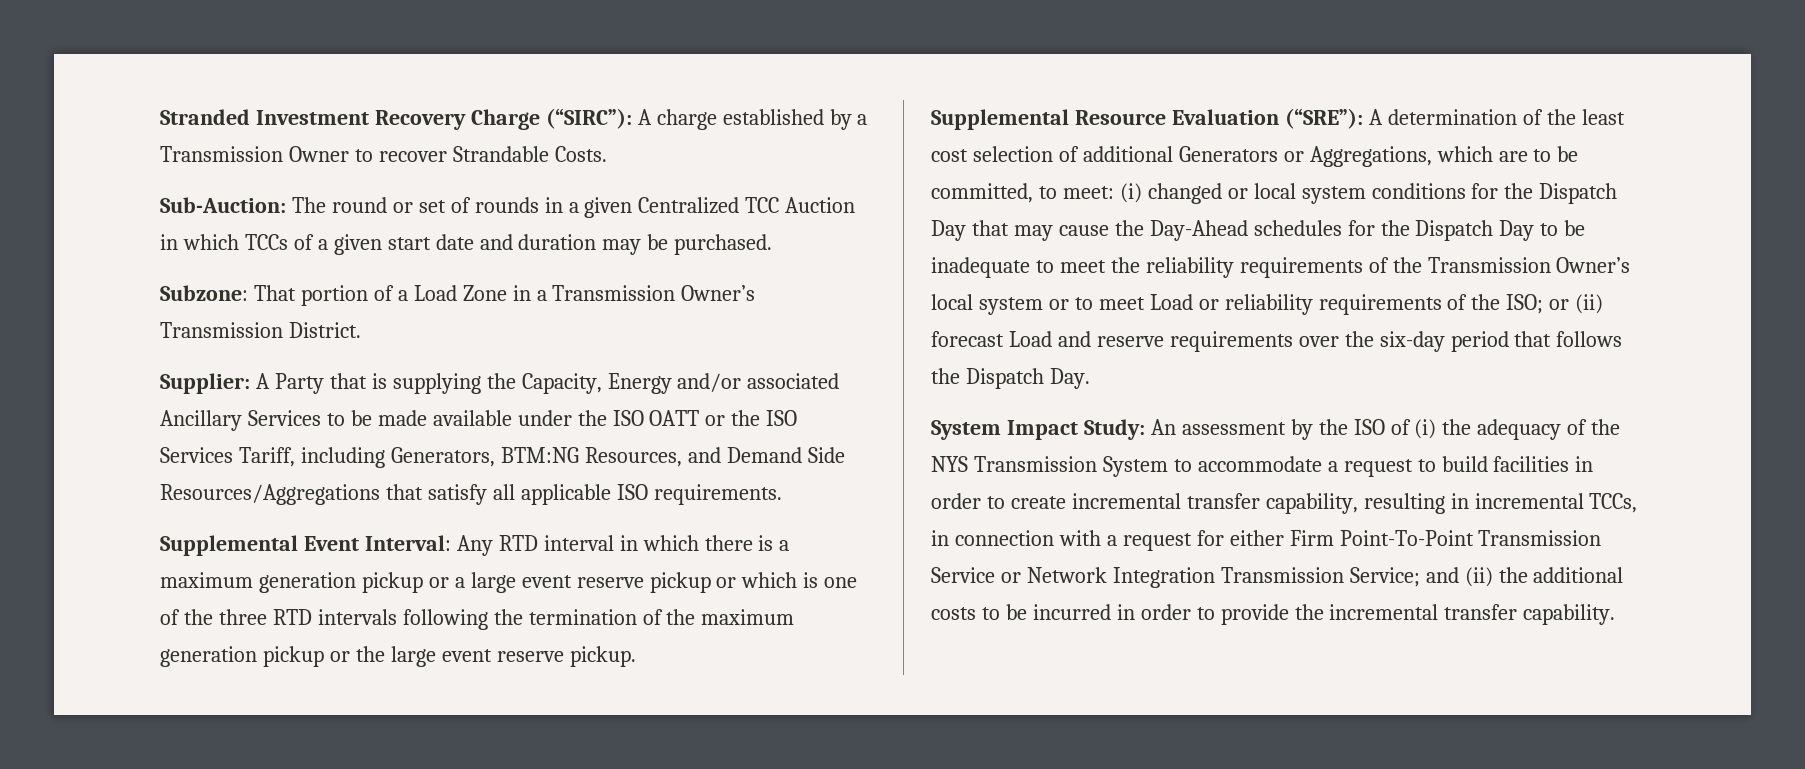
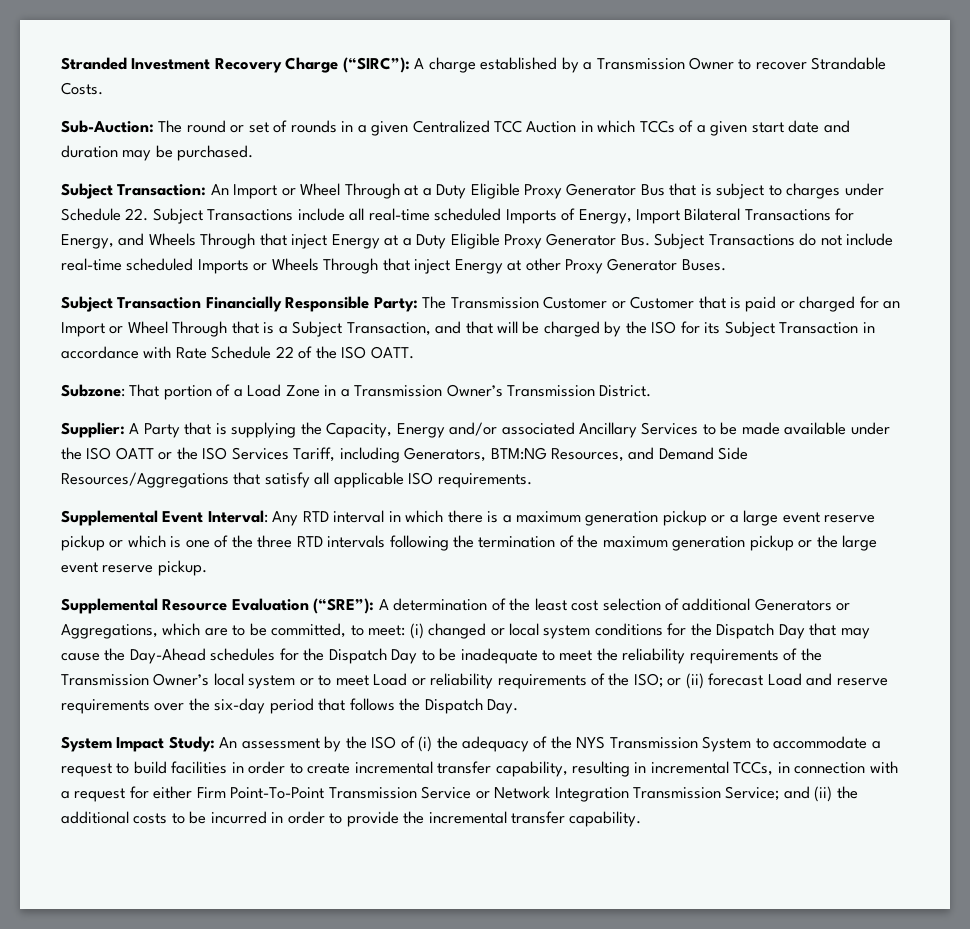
(773, 244) none -> [61,183,884,199] [61,208,855,224] [61,233,894,249] [61,258,726,274] [61,296,901,312] [61,321,875,337] [61,346,414,359] // Subject Transaction: An Import or Wheel Through at a Duty Eligible Proxy Generator Bus that is subject to charges under Schedule 22. Subject Transactions include all real-time scheduled Imports of Energy, Import Bilateral Transactions for Energy, and Wheels Through that inject Energy at a Duty Eligible Proxy Generator Bus. Subject Transactions do not include real-time scheduled Imports or Wheels Through that inject Energy at other Proxy Generator Buses. // Subject Transaction Financially Responsible Party: The Transmission Customer or Customer that is paid or charged for an Import or Wheel Through that is a Subject Transaction, and that will be charged by the ISO for its Subject Transaction in accordance with Rate Schedule 22 of the ISO OATT.

